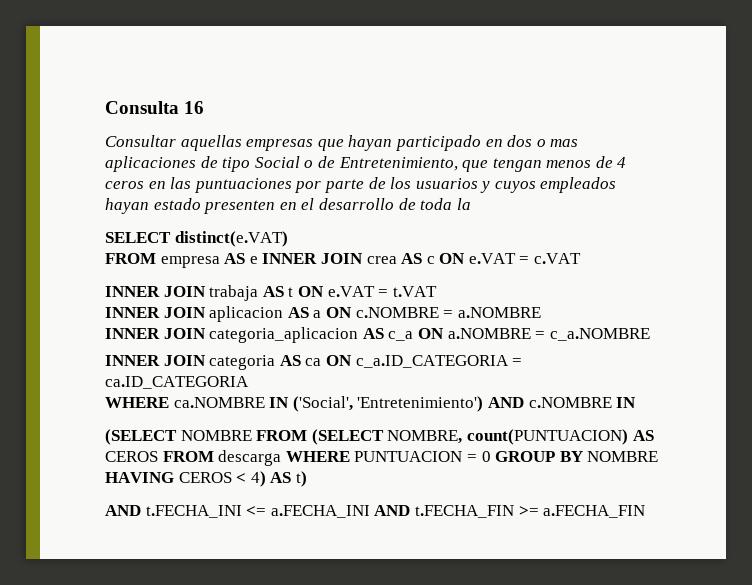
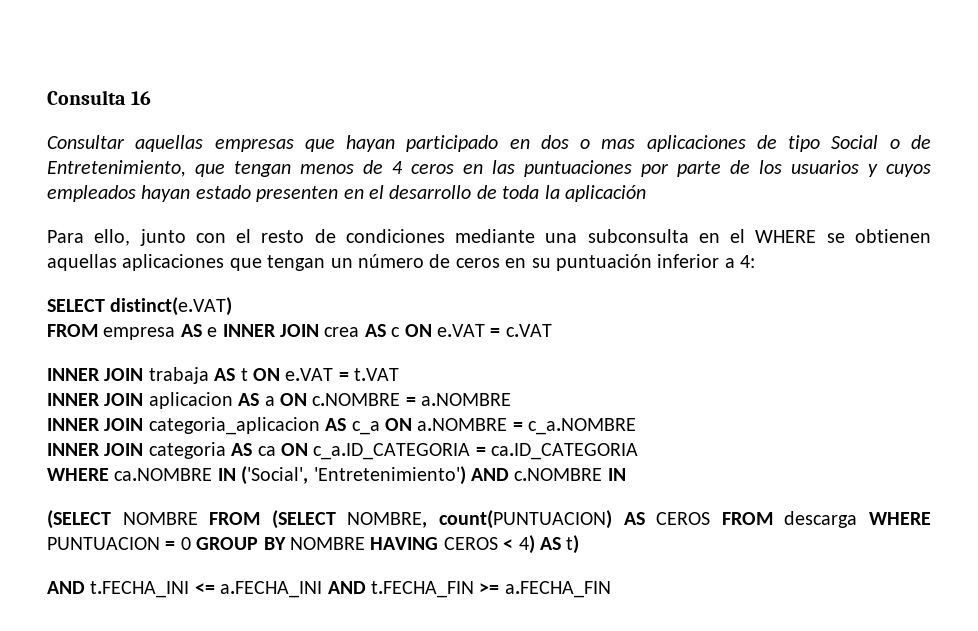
(471, 204) none -> [564,185,646,202] [47,229,931,246] [47,254,756,271] aplicación // Para ello, junto con el resto de condiciones mediante una subconsulta en el WHERE se obtienen aquellas aplicaciones que tengan un número de ceros en su puntuación inferior a 4:

